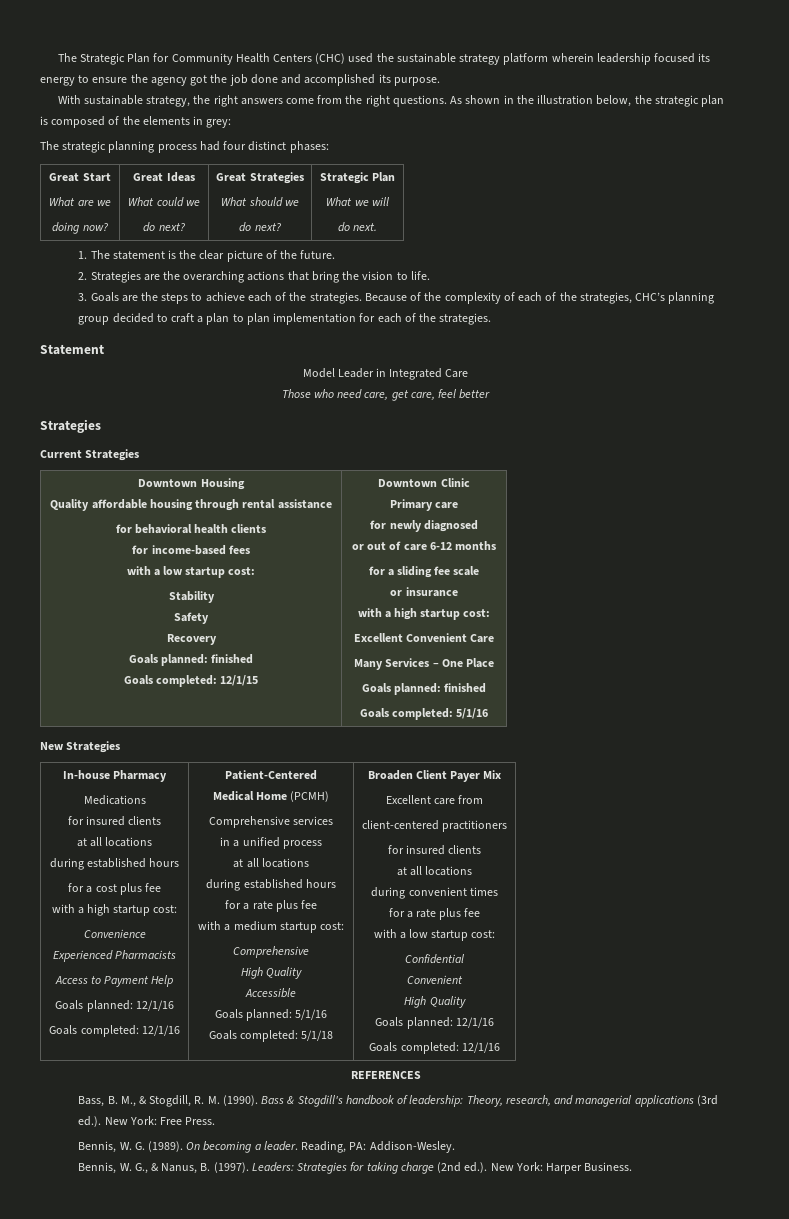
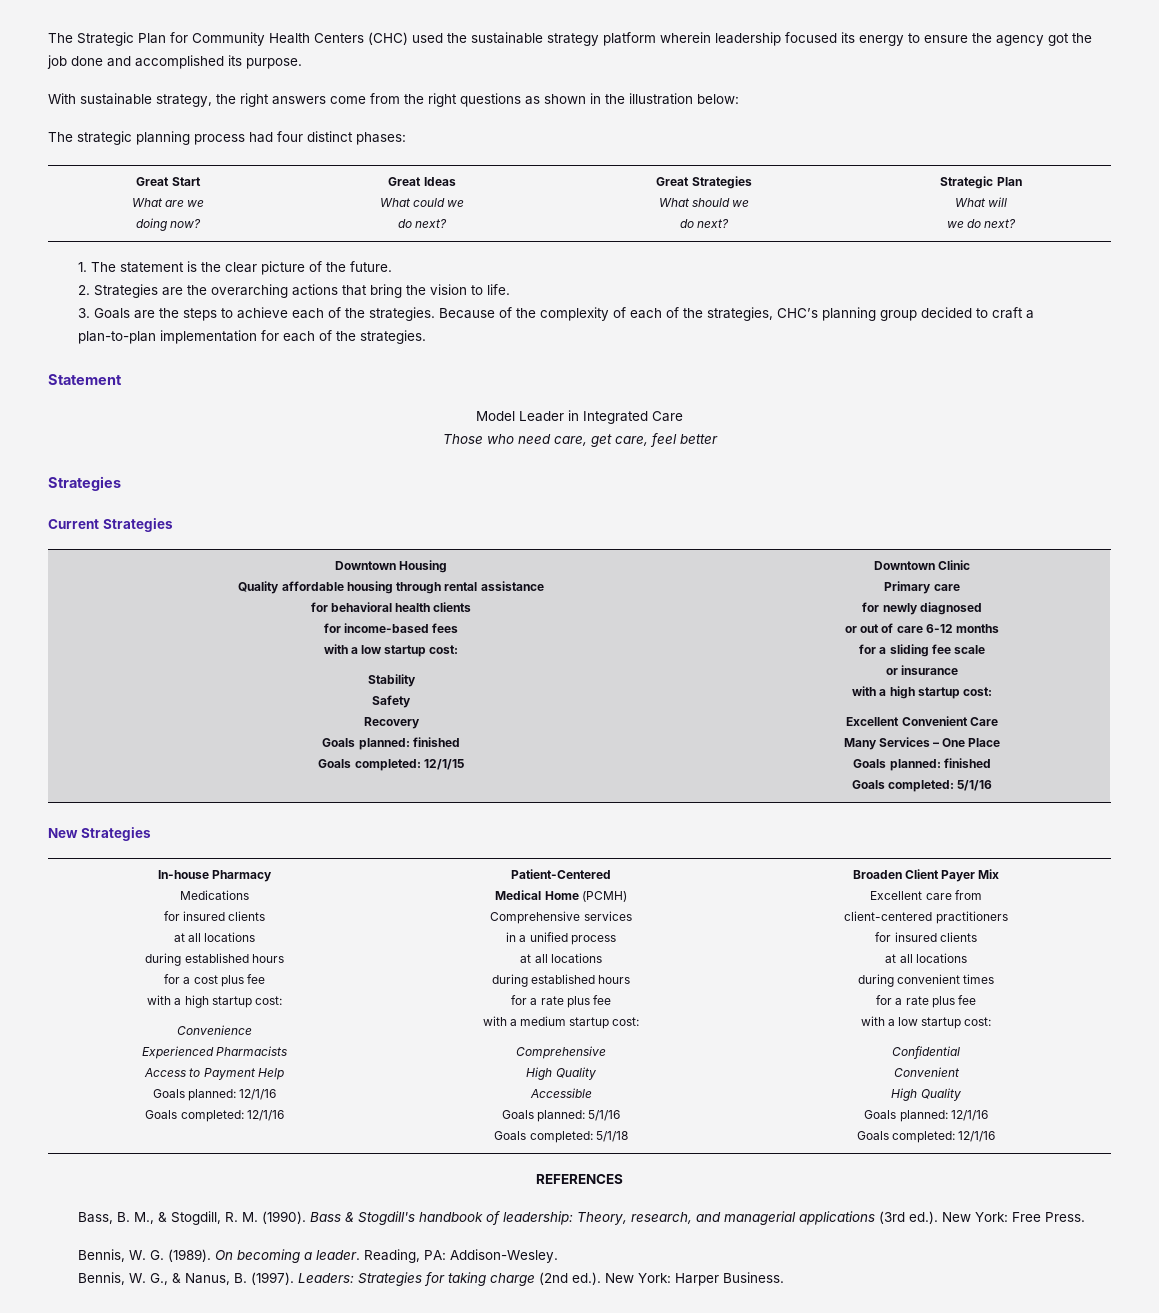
[392,95,463,107] questions. As -> [460,93,540,107] questions as
[596,95,725,107] [40,116,232,128] below, the strategic plan is composed of the elements in grey: -> [697,94,739,104] below:
[354,200,369,206] we -> (986, 202) none
[337,222,378,232] do next. -> [946,219,1017,228] we do next?
[206,313,270,325] plan to plan -> [78,331,157,344] plan-to-plan

